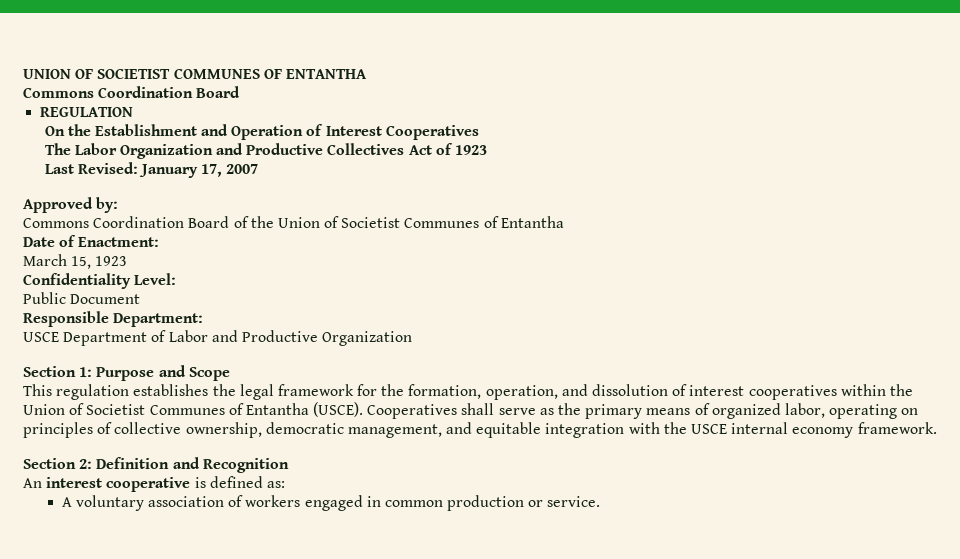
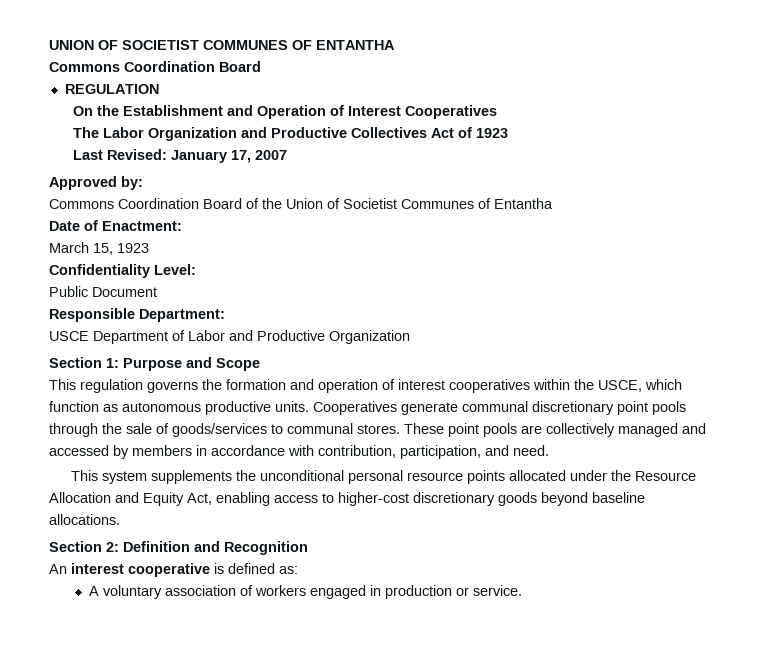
[133,384,669,400] establishes the legal framework for the formation, operation, and dissolution -> [147,379,378,393] governs the formation and operation
[23,402,919,419] [23,422,937,438] Union of Societist Communes of Entantha (USCE). Cooperatives shall serve as the primary means of organized labor, operating on principles of collective ownership, democratic management, and equitable integration with the USCE internal economy framework. -> [598,379,682,392] [49,401,686,415] [49,423,706,437] [49,445,549,459] [70,470,696,484] [49,492,645,506] [49,514,120,525] USCE, which function as autonomous productive units. Cooperatives generate communal discretionary point pools through the sale of goods/services to communal stores. These point pools are collectively managed and accessed by members in accordance with contribution, participation, and need. // This system supplements the unconditional personal resource points allocated under the Resource Allocation and Equity Act, enabling access to higher-cost discretionary goods beyond baseline allocations.
[384,500,443,507] common -> (382, 590) none

